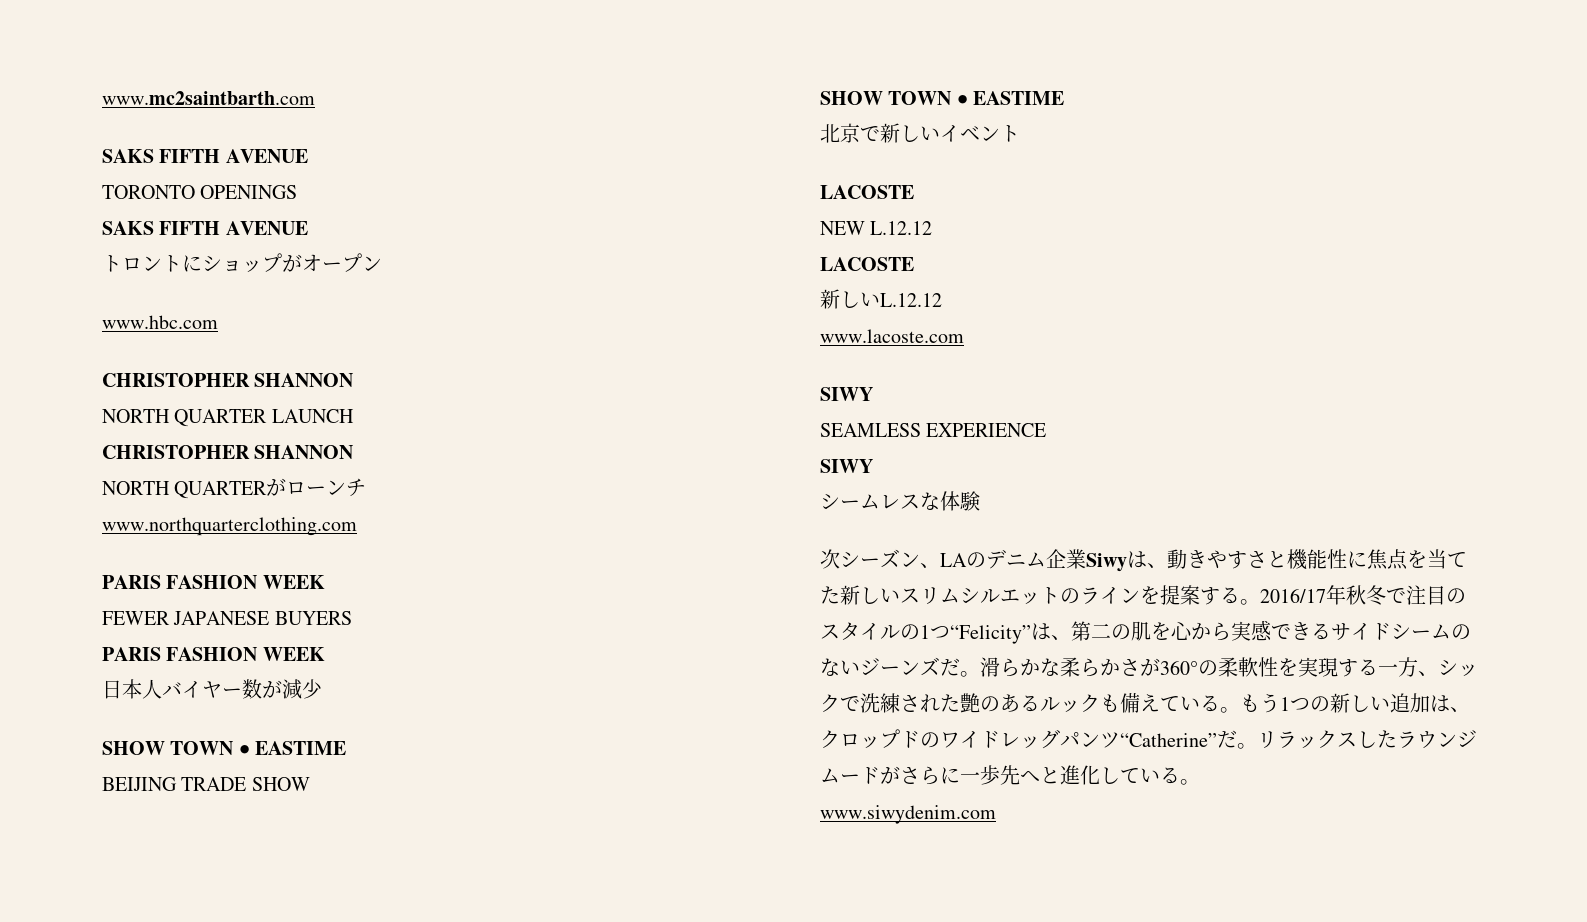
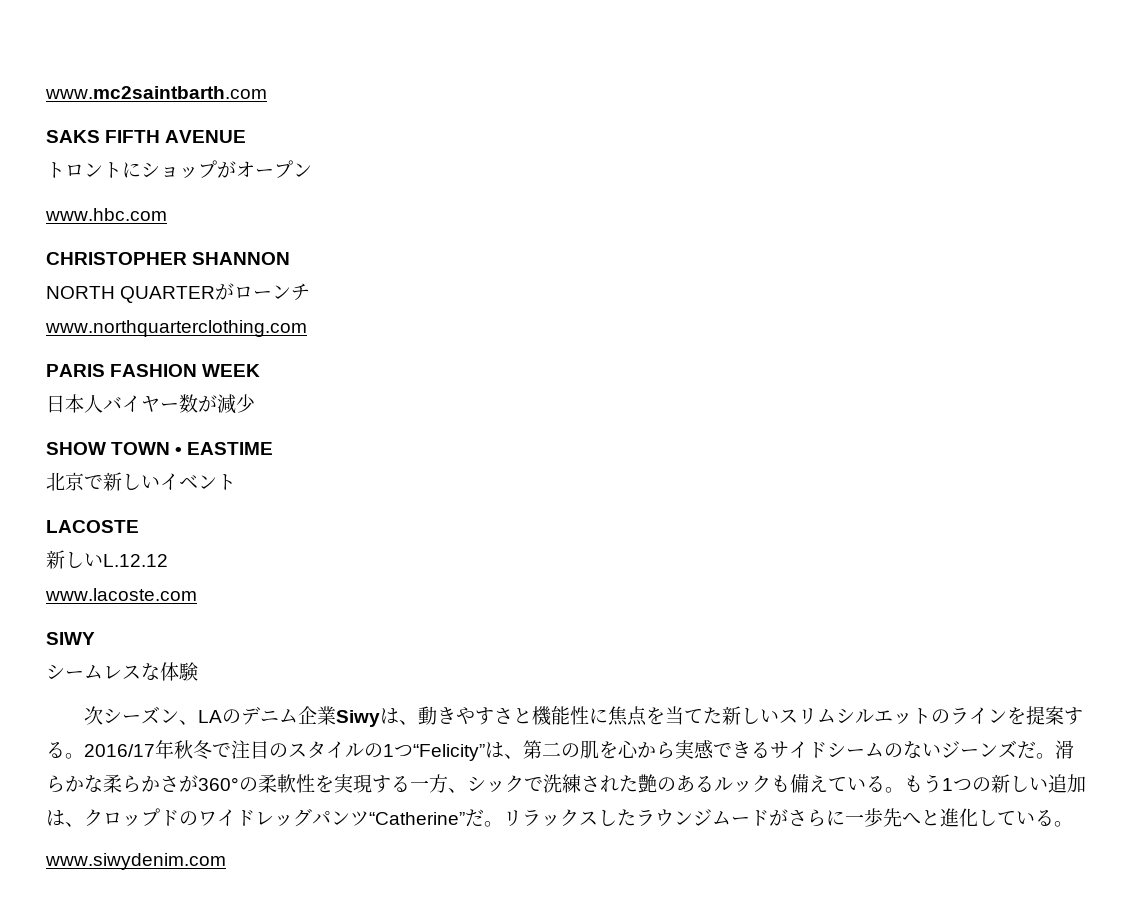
[102,185,298,199] [102,221,308,235] // TORONTO OPENINGS // SAKS FIFTH AVENUE -> (247, 136) none
[102,409,354,427] [102,445,355,459] // NORTH QUARTER LAUNCH // CHRISTOPHER SHANNON -> (291, 258) none
[102,611,352,625] [102,647,325,661] // FEWER JAPANESE BUYERS // PARIS FASHION WEEK -> (261, 370) none
[102,777,310,791] [820,91,1065,105] // BEIJING TRADE SHOW // SHOW TOWN • EASTIME -> (274, 448) none
[820,221,933,235] [820,257,914,271] // NEW L.12.12 // LACOSTE -> (139, 526) none
[820,423,1047,437] [820,459,873,473] // SEAMLESS EXPERIENCE // SIWY -> (95, 638) none

